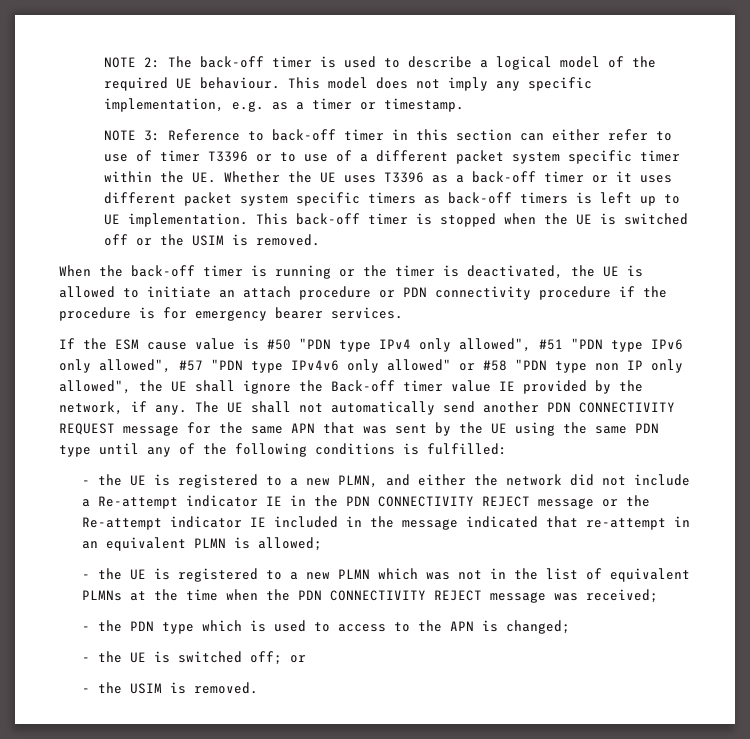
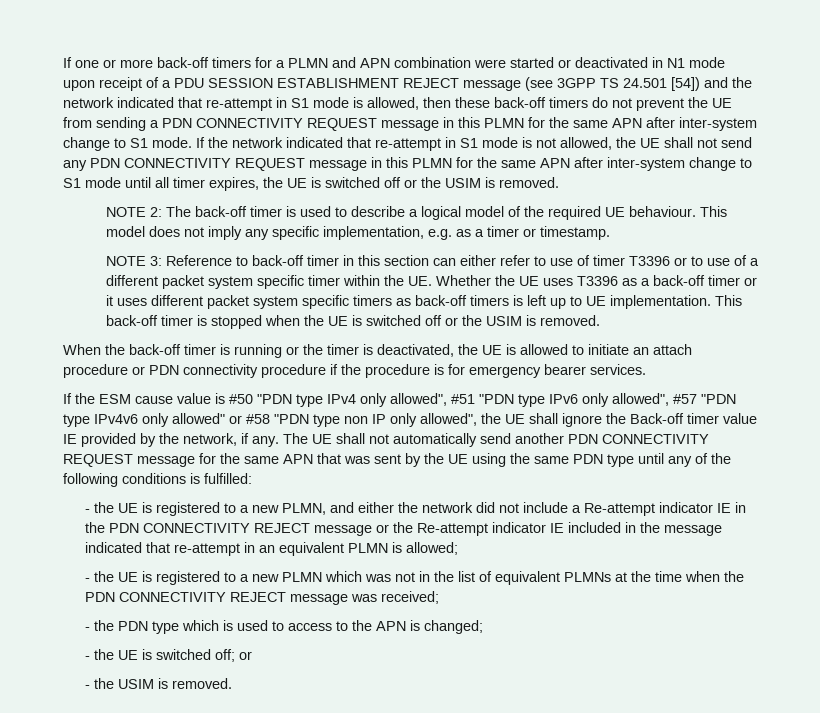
(104, 62) none -> [63,57,725,68] [63,77,752,91] [63,97,732,111] [63,117,757,131] [63,137,752,151] [63,157,752,171] [63,177,559,191] If one or more back-off timers for a PLMN and APN combination were started or deactivated in N1 mode upon receipt of a PDU SESSION ESTABLISHMENT REJECT message (see 3GPP TS 24.501 [54]) and the network indicated that re-attempt in S1 mode is allowed, then these back-off timers do not prevent the UE from sending a PDN CONNECTIVITY REQUEST message in this PLMN for the same APN after inter-system change to S1 mode. If the network indicated that re-attempt in S1 mode is not allowed, the UE shall not send any PDN CONNECTIVITY REQUEST message in this PLMN for the same APN after inter-system change to S1 mode until all timer expires, the UE is switched off or the USIM is removed. //

